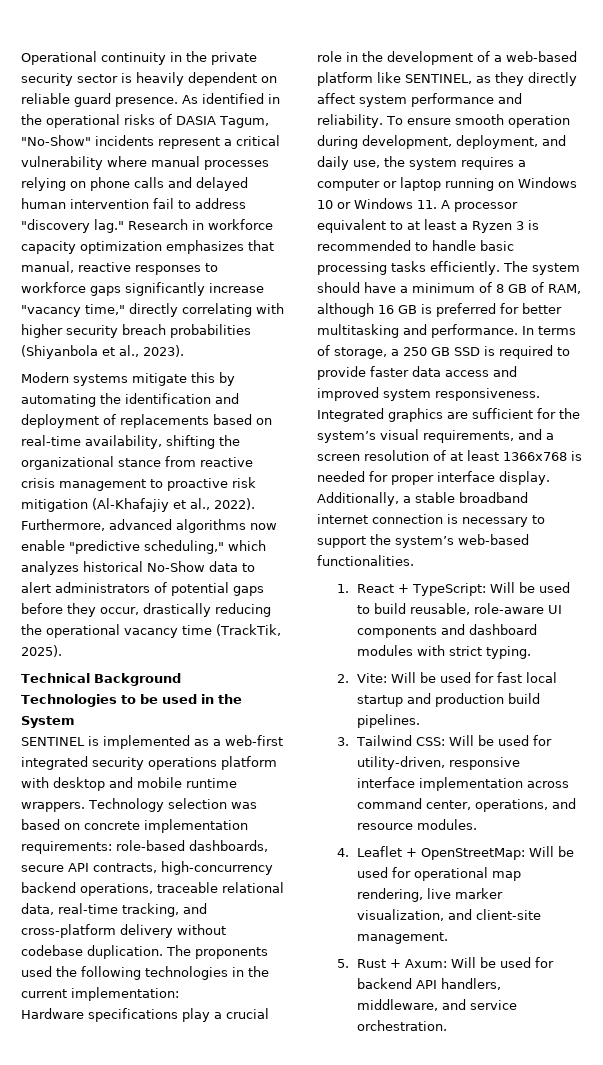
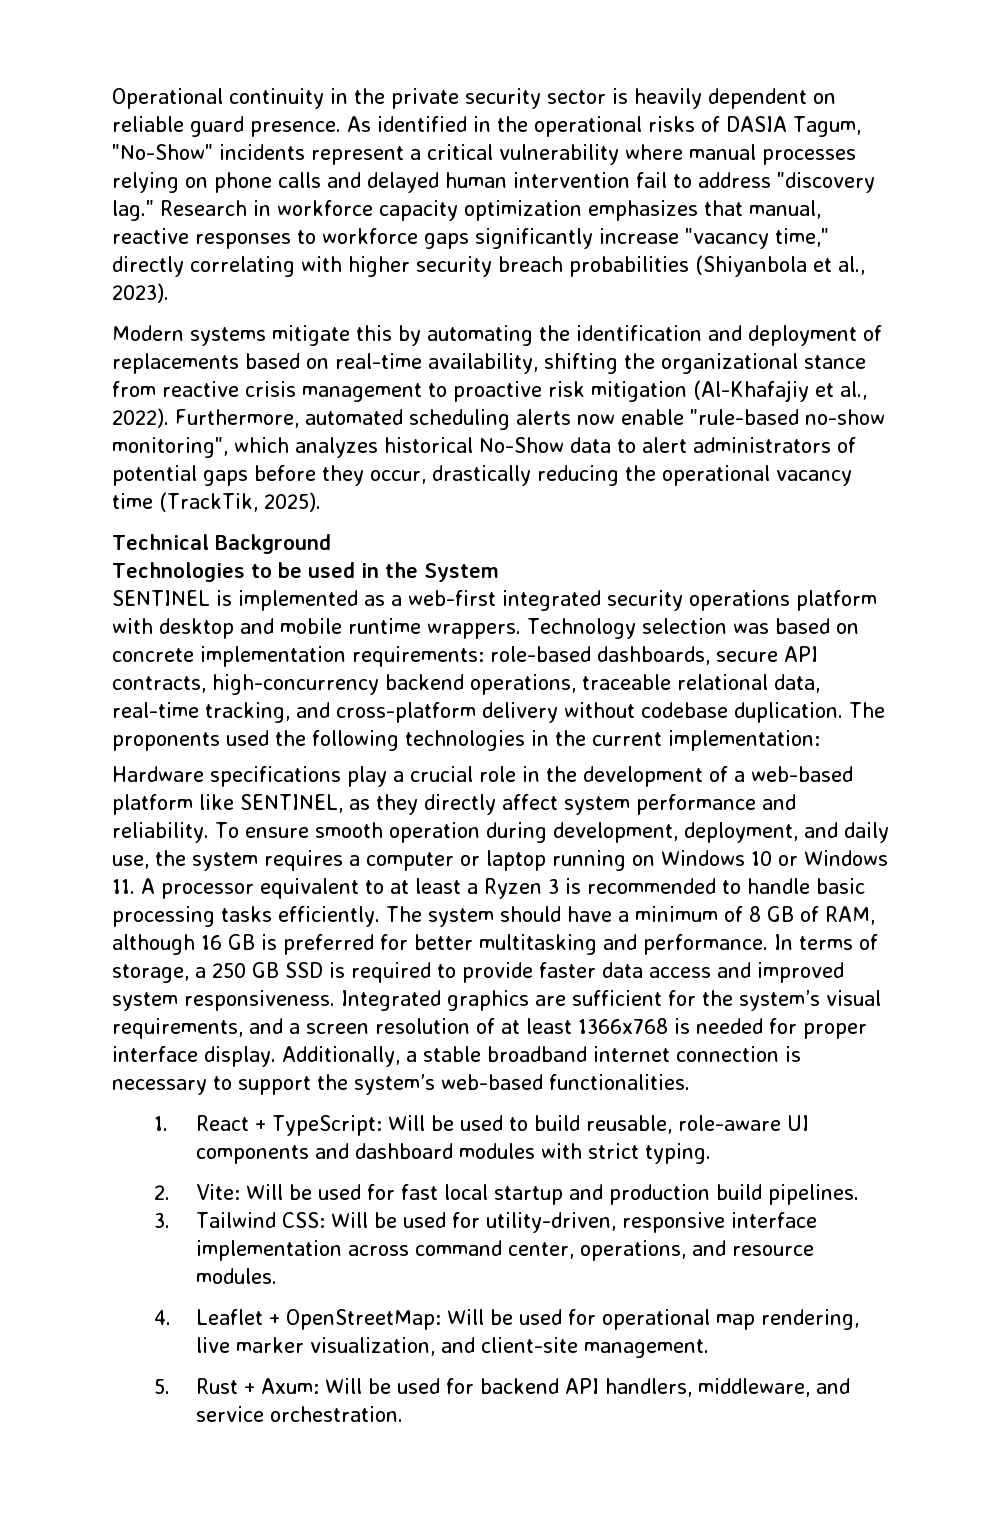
[109,519,277,533] [21,540,224,554] advanced algorithms now enable "predictive scheduling," -> [305,409,885,430] [112,437,228,458] automated scheduling alerts now enable "rule-based no-show monitoring",

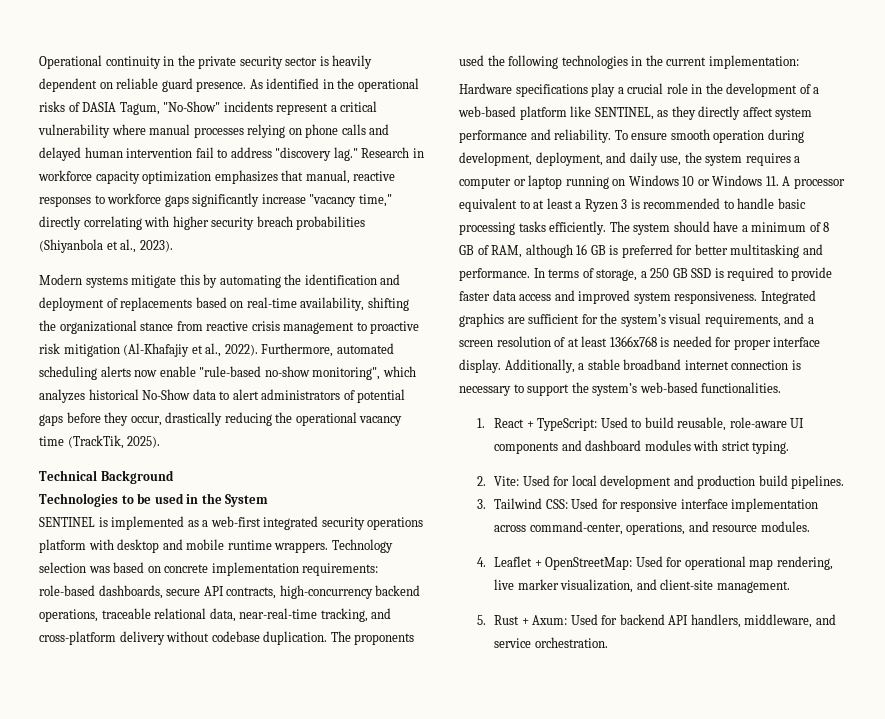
[112,702,199,718] real-time -> [239,608,318,619] near-real-time
[388,1115,504,1131] Will be used -> [600,417,628,428] Used
[246,1184,564,1205] Will be used for fast local startup -> [522,475,672,489] Used for local development
[331,1212,617,1233] Will be used for utility-driven, -> [571,498,618,509] Used for
[415,1240,575,1259] command center, -> [529,521,623,535] command-center,
[447,1309,563,1325] Will be used -> [635,556,663,567] Used
[325,1378,441,1394] Will be used -> [570,614,598,625] Used

